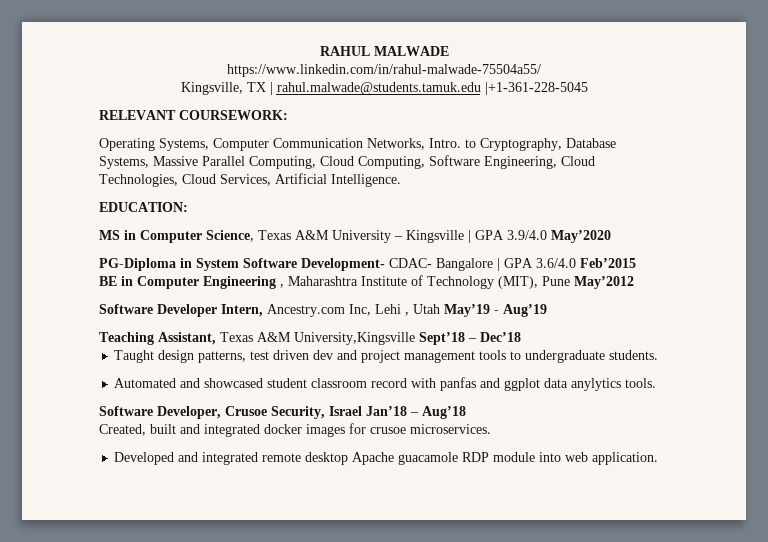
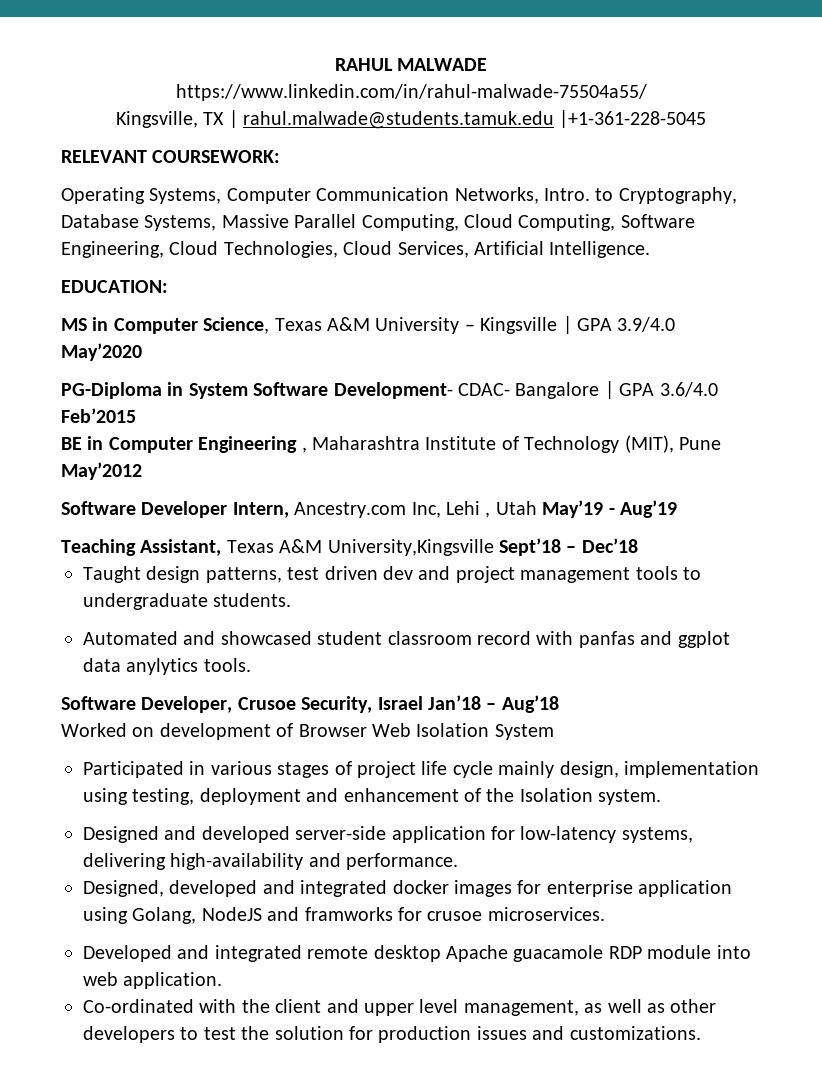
[99,424,176,436] Created, built -> [61,723,554,740] [83,761,759,778] [83,788,662,805] [83,826,693,843] [83,853,459,870] [83,880,258,897] Worked on development of Browser Web Isolation System // Participated in various stages of project life cycle mainly design, implementation using testing, deployment and enhancement of the Isolation system. // Designed and developed server-side application for low-latency systems, delivering high-availability and performance. // Designed, developed
(366, 428) none -> [546,880,733,897] [83,907,422,924] enterprise application using Golang, NodeJS and framworks for
(659, 458) none -> [83,999,717,1016] [83,1026,701,1043] // Co-ordinated with the client and upper level management, as well as other developers to test the solution for production issues and customizations.

